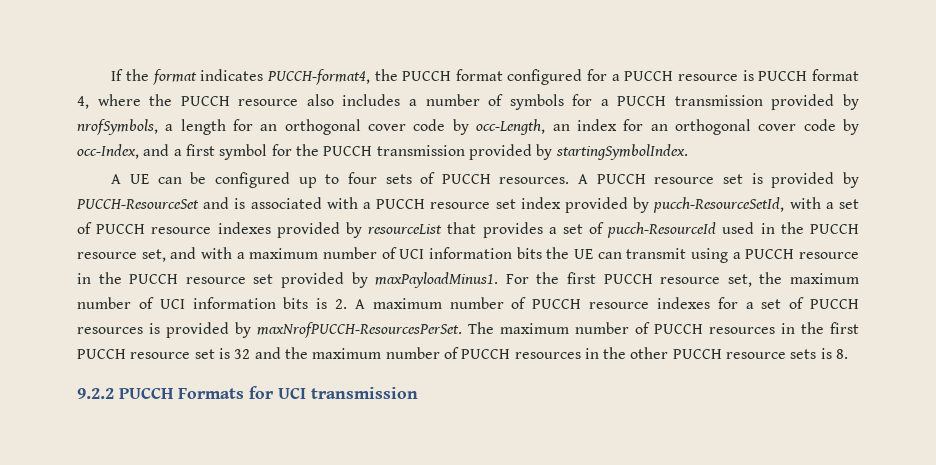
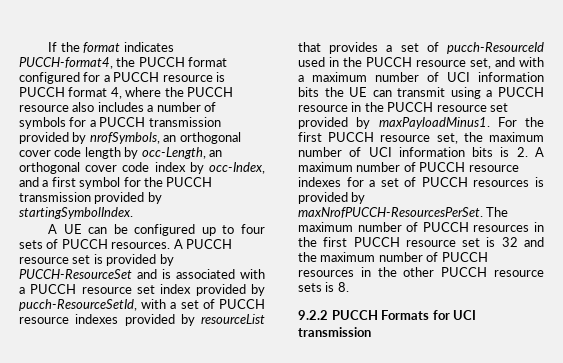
[165,119,446,135] a length for an orthogonal cover code -> [163,132,241,144] [19,147,121,159] an orthogonal cover code length
[576,119,836,135] index for an orthogonal cover code -> [19,162,186,174] orthogonal cover code index

